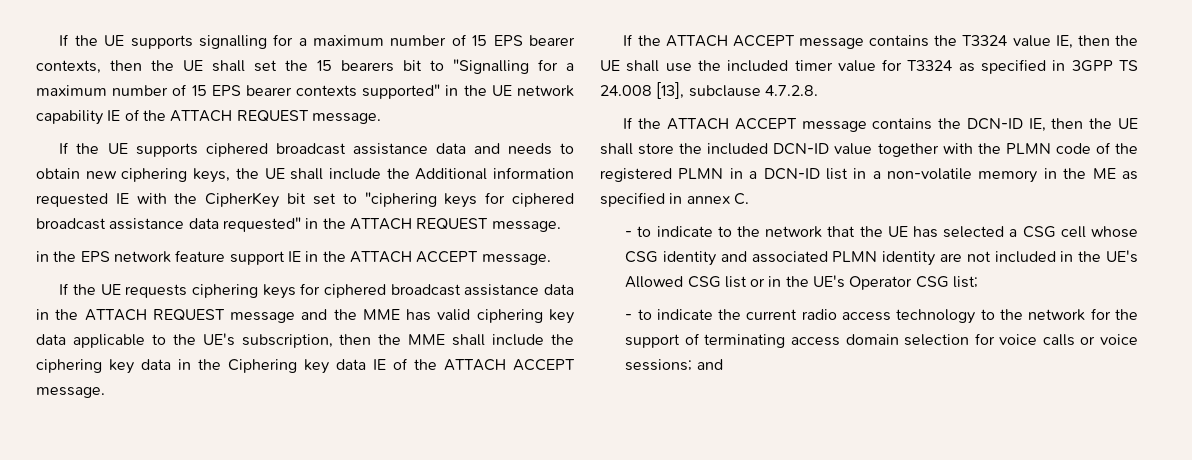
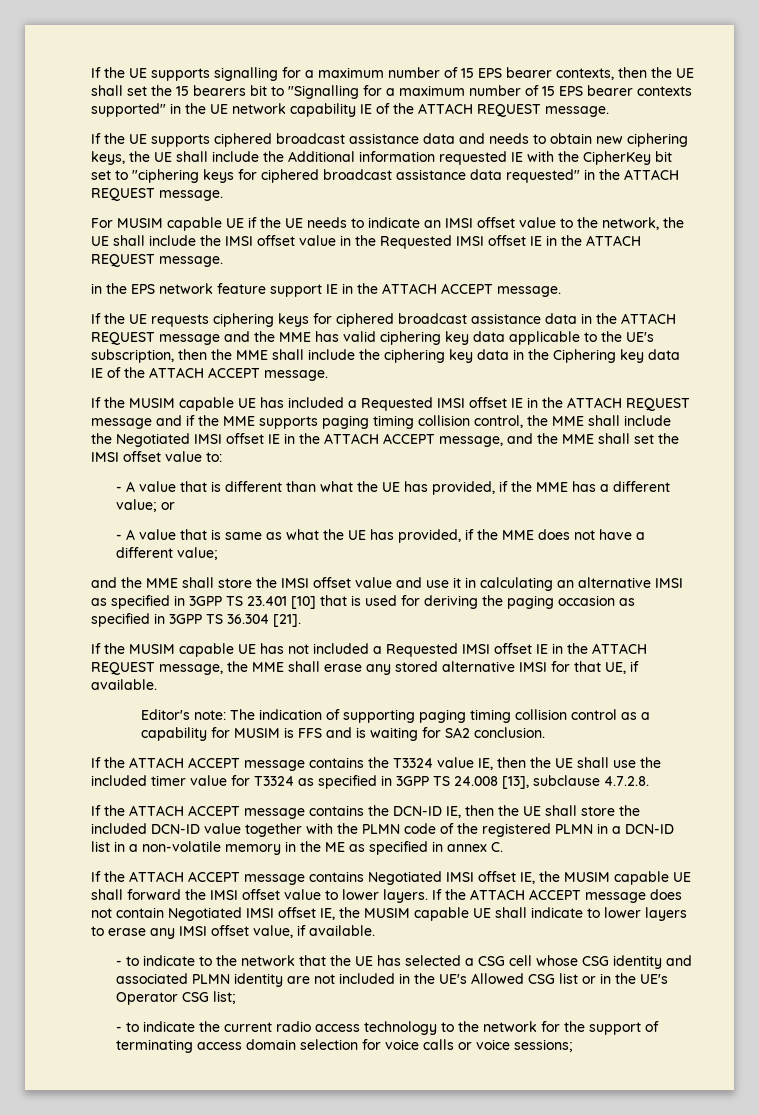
(561, 226) none -> [91,217,684,231] [91,235,641,249] [91,254,223,267] // For MUSIM capable UE if the UE needs to indicate an IMSI offset value to the network, the UE shall include the IMSI offset value in the Requested IMSI offset IE in the ATTACH REQUEST message.
(105, 392) none -> [91,397,690,411] [91,415,671,429] [91,433,679,447] [91,451,222,462] [116,481,671,495] [116,499,176,512] [116,529,646,543] [116,547,219,560] [91,577,683,591] [91,595,635,609] [91,613,301,627] [91,643,647,657] [91,661,639,675] [91,679,157,690] [141,709,651,723] [141,727,546,741] // If the MUSIM capable UE has included a Requested IMSI offset IE in the ATTACH REQUEST message and if the MME supports paging timing collision control, the MME shall include the Negotiated IMSI offset IE in the ATTACH ACCEPT message, and the MME shall set the IMSI offset value to: // - A value that is different than what the UE has provided, if the MME has a different value; or // - A value that is same as what the UE has provided, if the MME does not have a different value; // and the MME shall store the IMSI offset value and use it in calculating an alternative IMSI as specified in 3GPP TS 23.401 [10] that is used for deriving the paging occasion as specified in 3GPP TS 36.304 [21]. // If the MUSIM capable UE has not included a Requested IMSI offset IE in the ATTACH REQUEST message, the MME shall erase any stored alternative IMSI for that UE, if available. // Editor's note: The indication of supporting paging timing collision control as a capability for MUSIM is FFS and is waiting for SA2 conclusion.
(749, 199) none -> [91,871,691,885] [91,889,682,903] [91,907,687,921] [91,925,375,939] // If the ATTACH ACCEPT message contains Negotiated IMSI offset IE, the MUSIM capable UE shall forward the IMSI offset value to lower layers. If the ATTACH ACCEPT message does not contain Negotiated IMSI offset IE, the MUSIM capable UE shall indicate to lower layers to erase any IMSI offset value, if available.
[696,359,723,370] and -> (574, 1045) none

